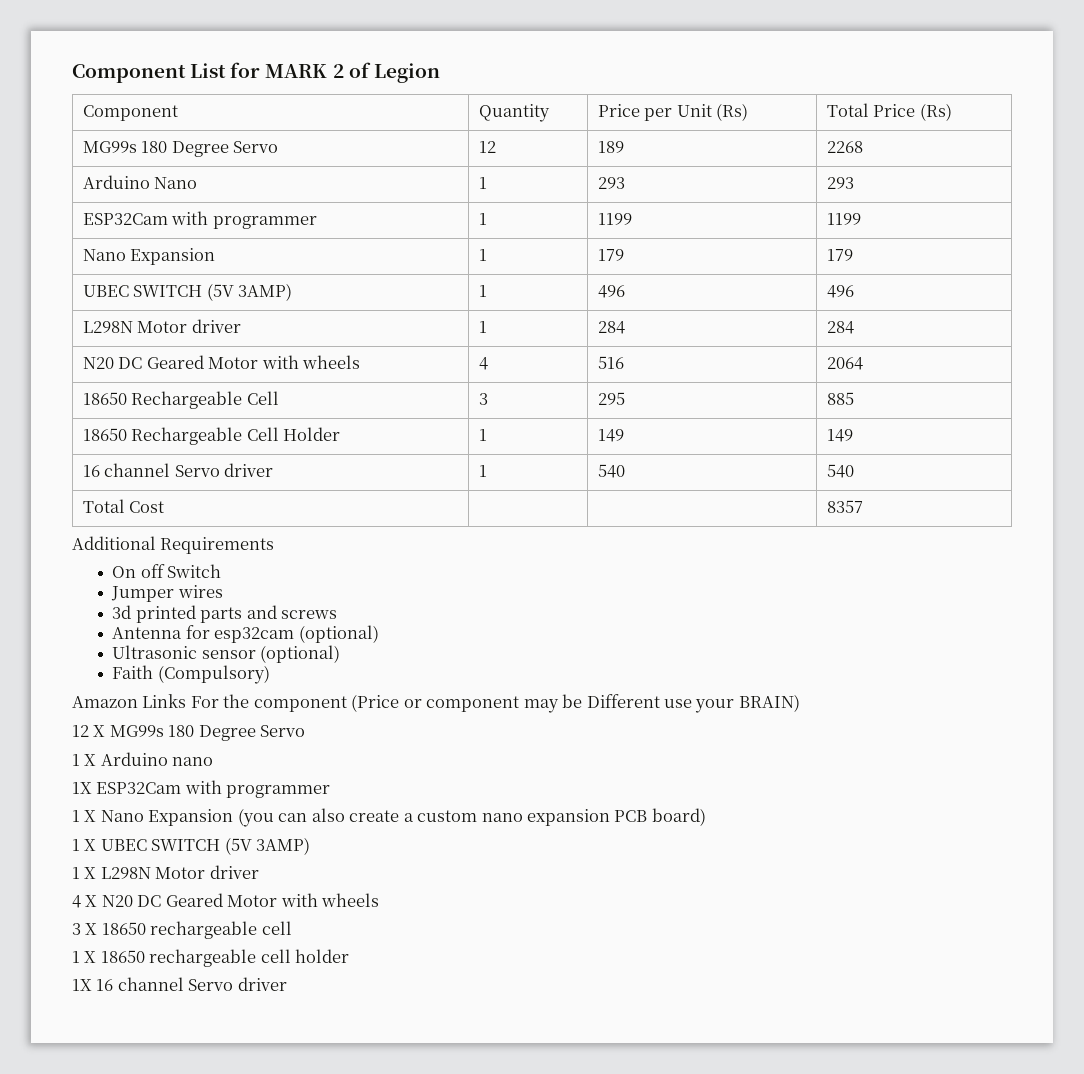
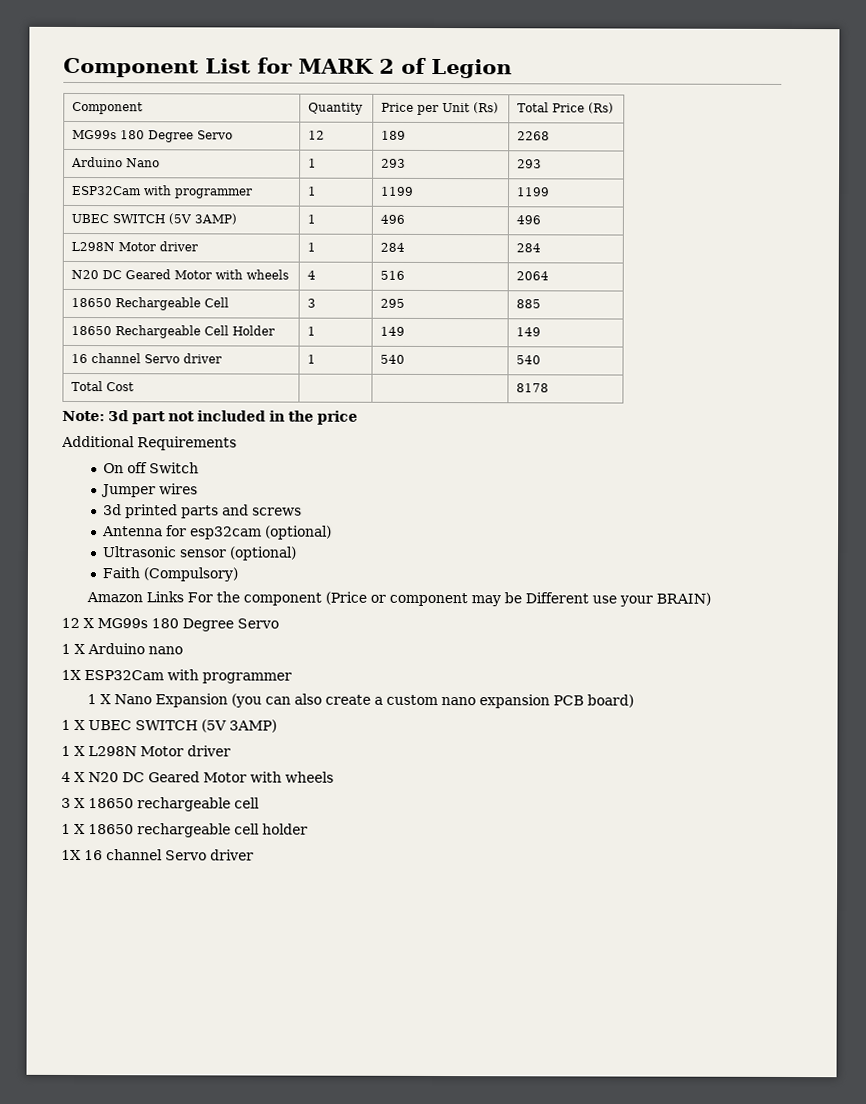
[82,248,216,265] [478,249,487,261] [597,249,624,261] [826,249,853,261] // Nano Expansion | 1 | 179 | 179 -> (550, 192) none
[826,500,863,513] 8357 -> [515,383,549,393] [62,410,358,425] 8178 // Note: 3d part not included in the price

